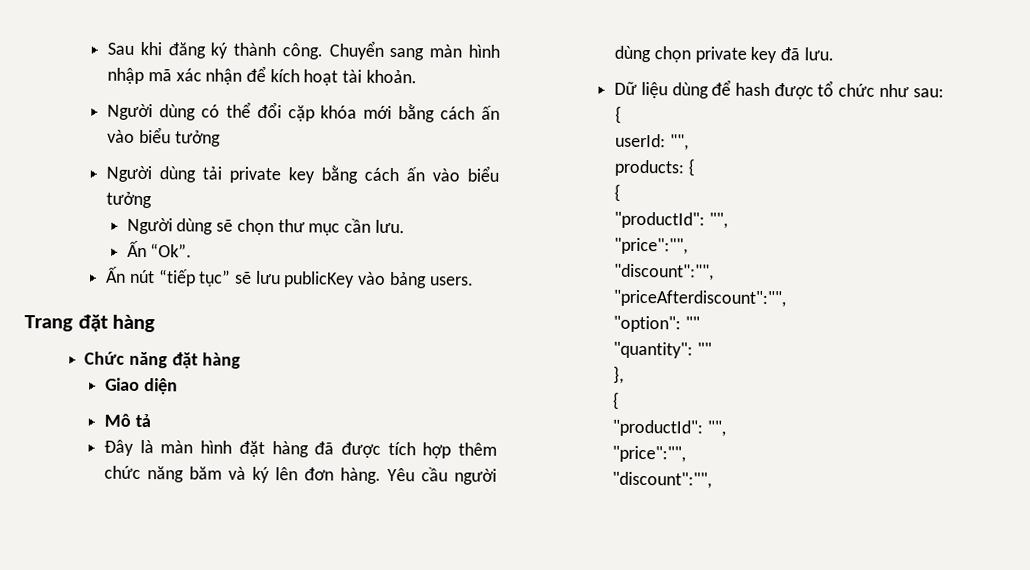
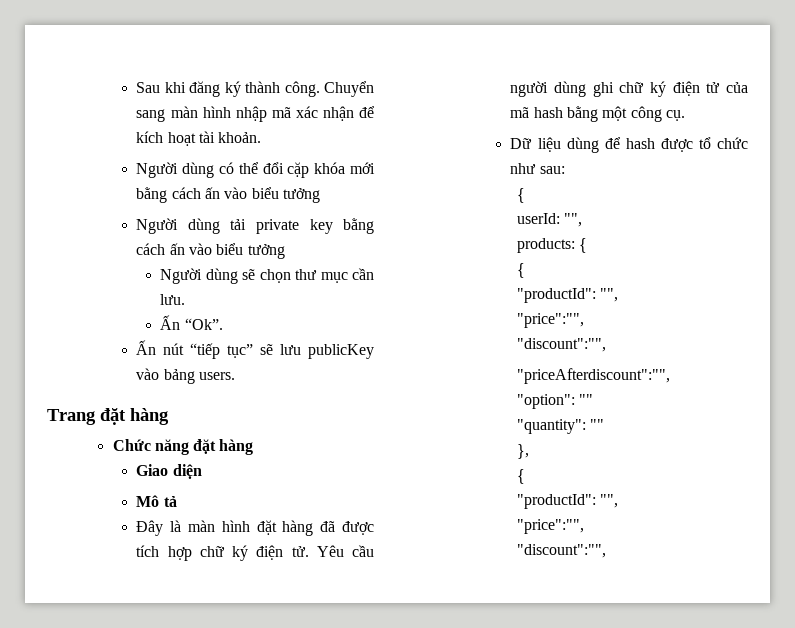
[458,442,498,456] [104,465,498,485] [614,45,834,64] thêm chức năng băm và ký lên đơn hàng. Yêu cầu người dùng chọn private key đã lưu. -> [199,545,374,561] [510,81,748,97] [510,106,686,122] chữ ký điện tử. Yêu cầu người dùng ghi chữ ký điện tử của mã hash bằng một công cụ.

